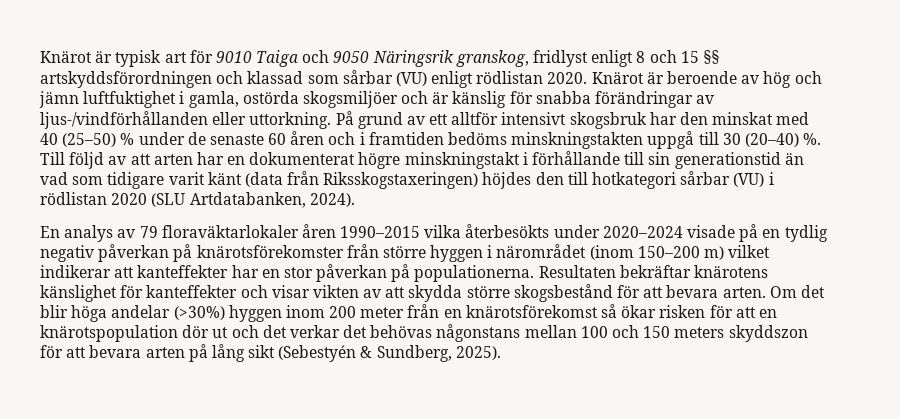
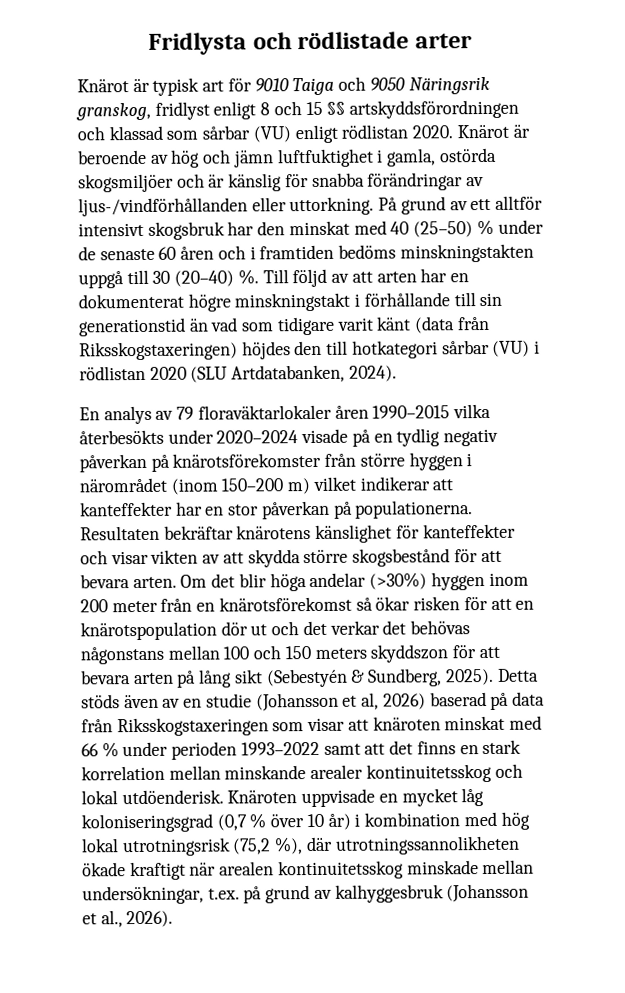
(40, 57) none -> [148,31,472,55] Fridlysta och rödlistade arter //
(501, 353) none -> [496,668,539,682] [81,691,545,712] [81,715,543,737] [81,739,522,760] [81,763,523,783] [81,788,485,808] [81,811,530,833] [81,835,520,857] [82,859,535,881] [82,883,530,905] [82,910,174,928] Detta stöds även av en studie (Johansson et al, 2026) baserad på data från Riksskogstaxeringen som visar att knäroten minskat med 66 % under perioden 1993–2022 samt att det finns en stark korrelation mellan minskande arealer kontinuitetsskog och lokal utdöenderisk. Knäroten uppvisade en mycket låg koloniseringsgrad (0,7 % över 10 år) i kombination med hög lokal utrotningsrisk (75,2 %), där utrotningssannolikheten ökade kraftigt när arealen kontinuitetsskog minskade mellan undersökningar, t.ex. på grund av kalhyggesbruk (Johansson et al., 2026).

